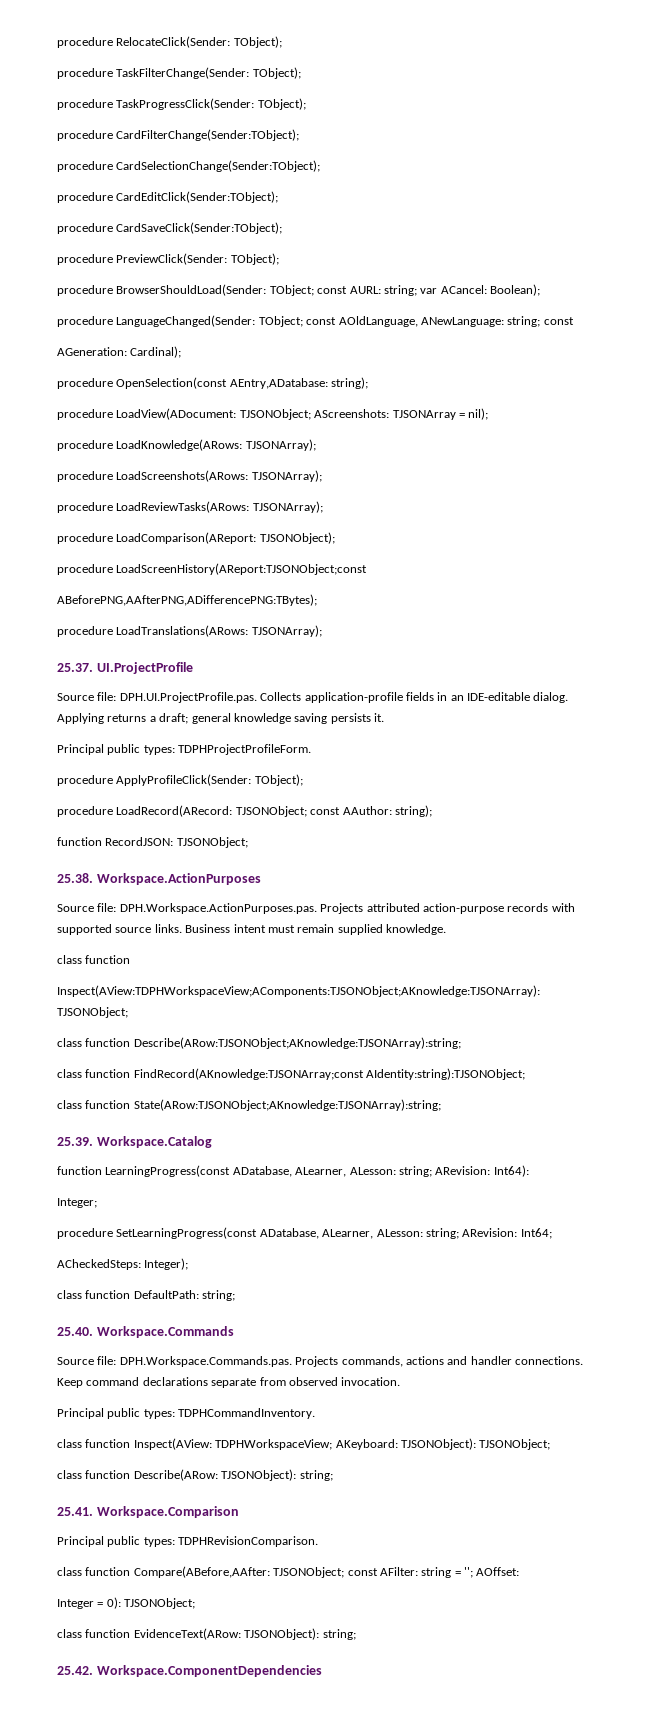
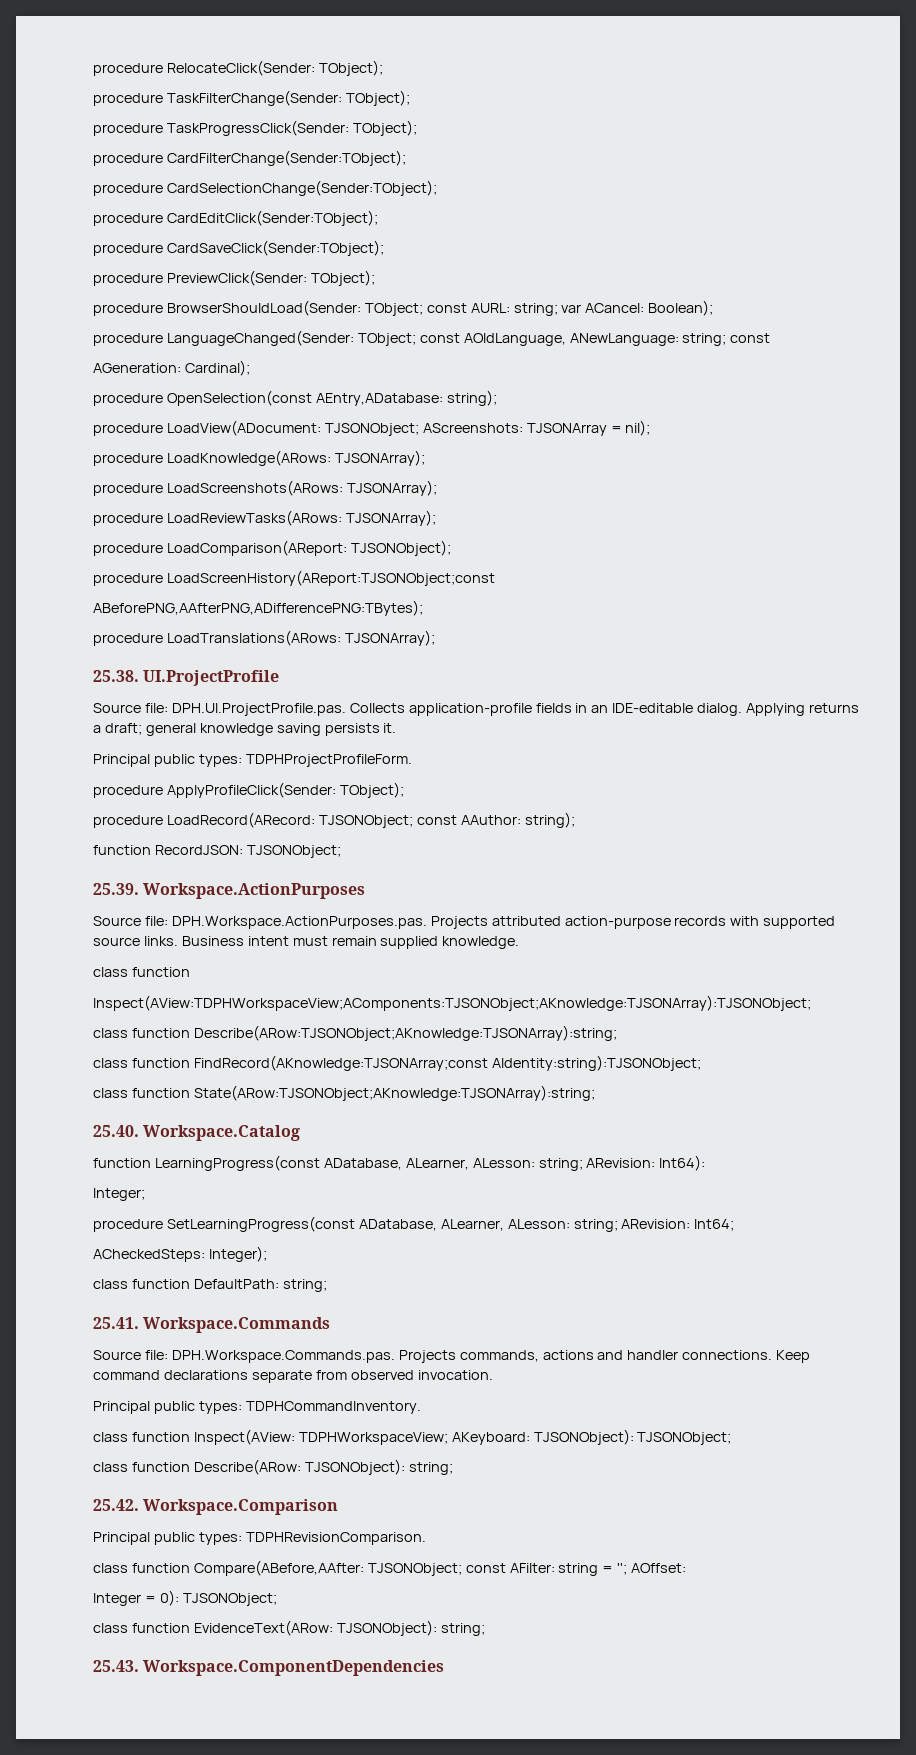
[57,663,93,672] 25.37. -> [93,670,139,682] 25.38.
[57,873,93,883] 25.38. -> [93,883,139,895] 25.39.
[57,1137,93,1146] 25.39. -> [93,1125,139,1137] 25.40.
[57,1327,93,1336] 25.40. -> [93,1317,139,1329] 25.41.
[57,1507,93,1516] 25.41. -> [93,1499,139,1511] 25.42.
[57,1666,93,1675] 25.42. -> [93,1660,139,1672] 25.43.

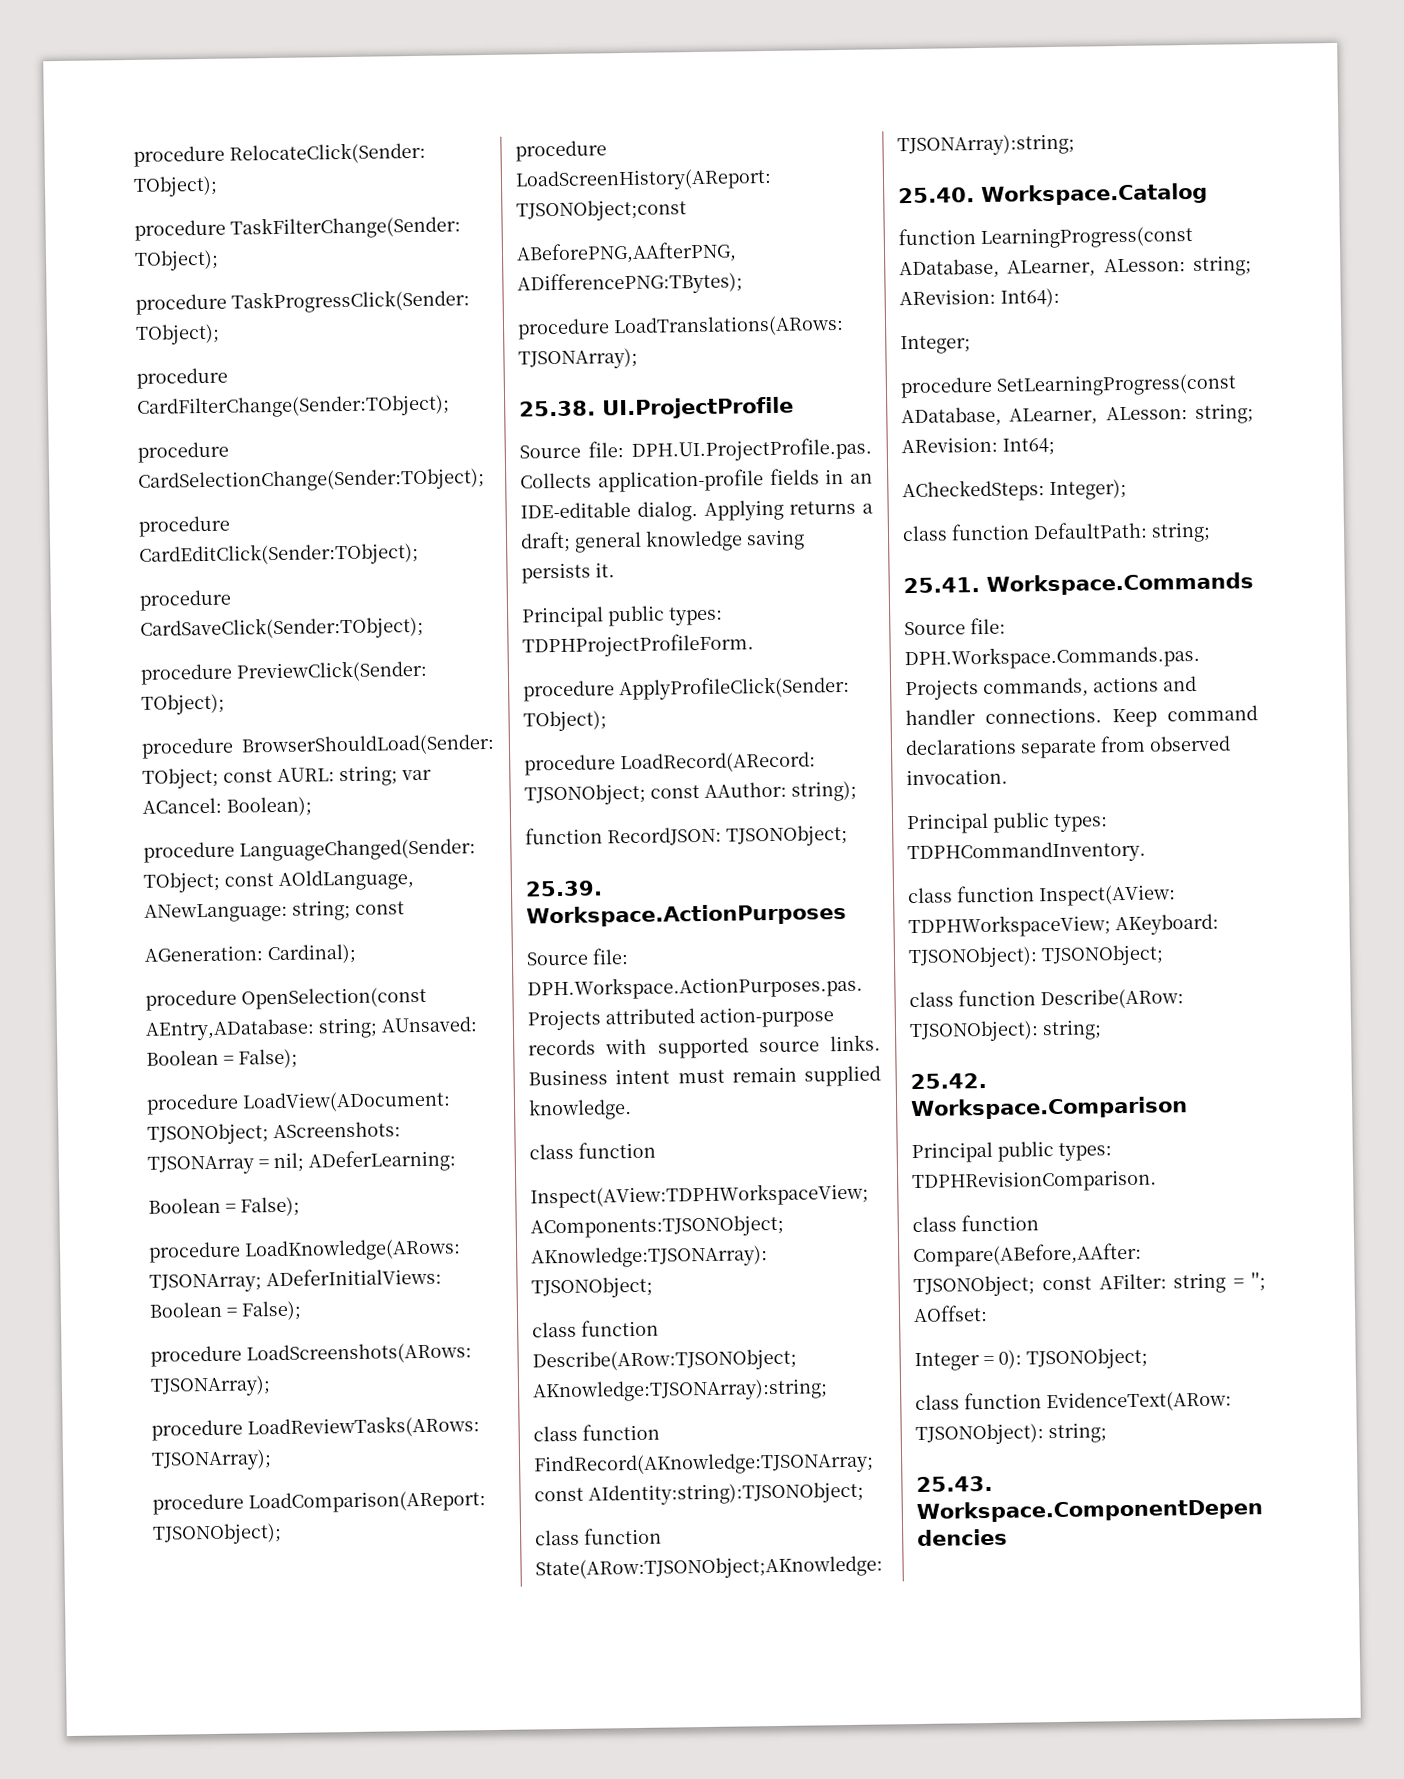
[446,390,497,406] string); -> [318,1016,477,1039] [146,1048,298,1069] string; AUnsaved: Boolean = False);
[625,420,651,436] [93,450,425,466] nil); // procedure LoadKnowledge(ARows: TJSONArray); -> [273,1149,456,1173] [148,1196,300,1217] [148,1238,461,1263] [149,1267,442,1293] [149,1300,302,1321] nil; ADeferLearning: // Boolean = False); // procedure LoadKnowledge(ARows: TJSONArray; ADeferInitialViews: Boolean = False);

